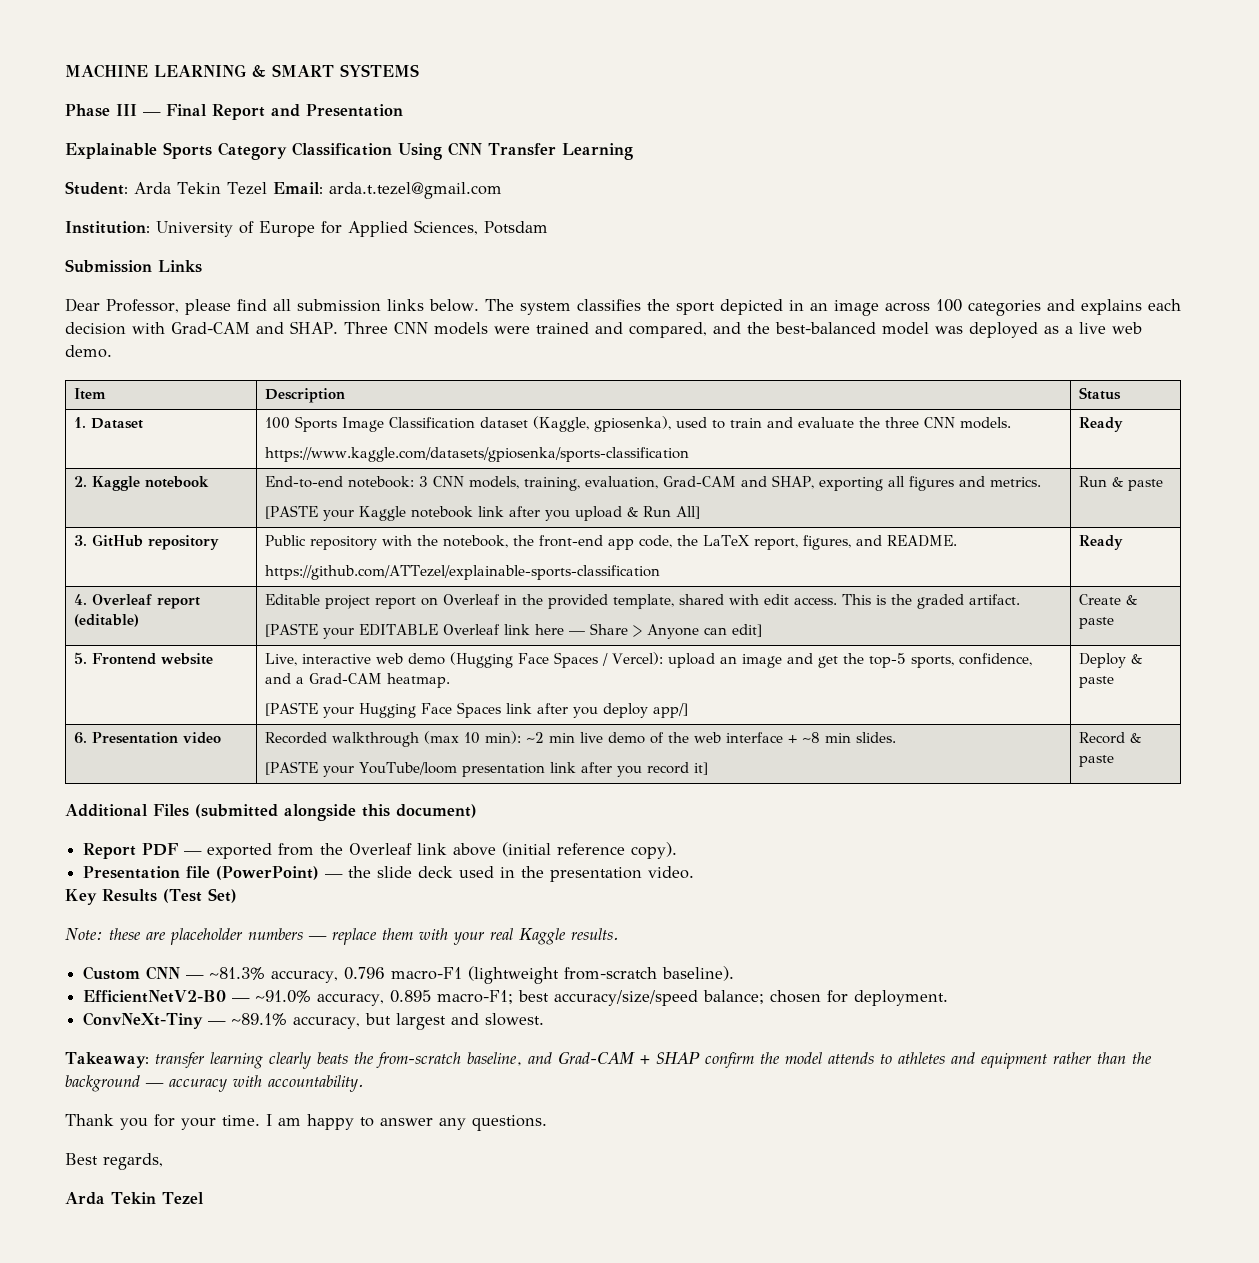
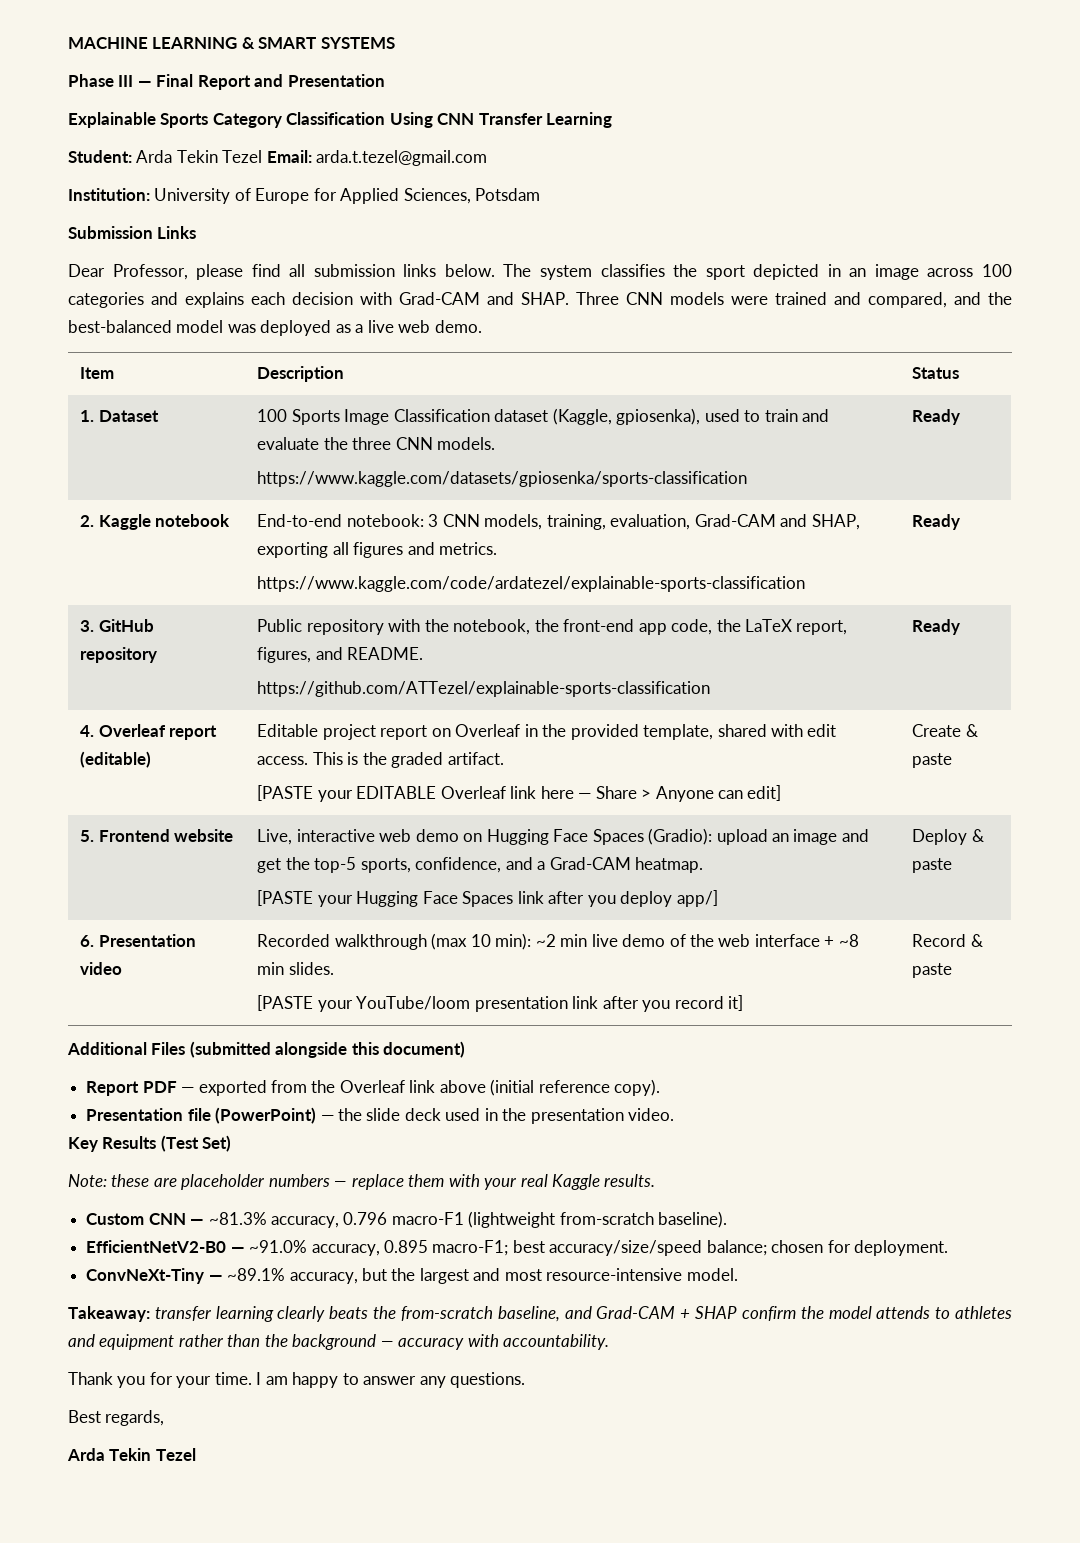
[264,505,700,521] [1078,476,1163,491] [PASTE your Kaggle notebook link after you upload & Run All] | Run & paste -> [257,576,806,592] [912,514,961,530] https://www.kaggle.com/code/ardatezel/explainable-sports-classification | Ready
[449,652,663,668] (Hugging Face Spaces / Vercel): -> [463,828,713,845] on Hugging Face Spaces (Gradio):
(392, 1019) none -> [391,1268,416,1281] the
[485,1013,545,1026] slowest. -> [504,1268,738,1281] most resource-intensive model.

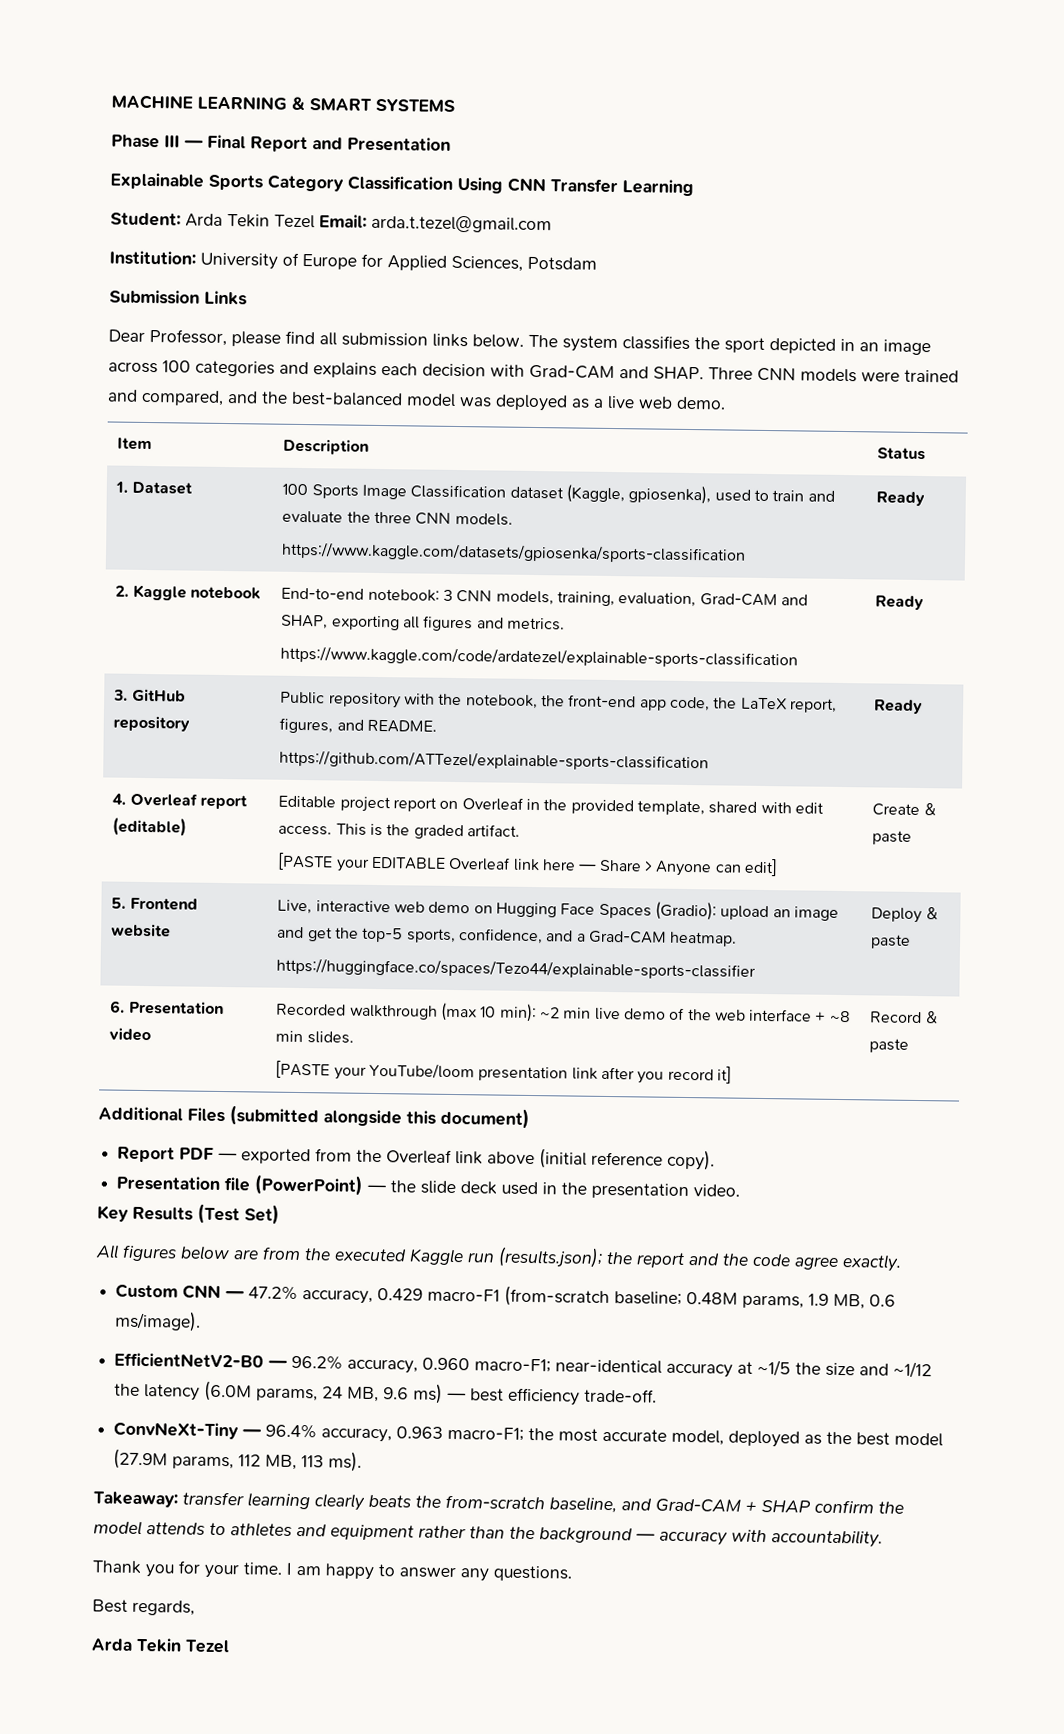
[257,890,718,907] [PASTE your Hugging Face Spaces link after you deploy app/] -> [276,957,757,980] https://huggingface.co/spaces/Tezo44/explainable-sports-classifier
[68,1174,656,1190] [86,1211,728,1228] [86,1240,949,1256] [86,1268,738,1284] Note: these are placeholder numbers — replace them with your real Kaggle results. // Custom CNN — ~81.3% accuracy, 0.796 macro-F1 (lightweight from-scratch baseline). // EfficientNetV2-B0 — ~91.0% accuracy, 0.895 macro-F1; best accuracy/size/speed balance; chosen for deployment. // ConvNeXt-Tiny — ~89.1% accuracy, but the largest and most resource-intensive model. -> [95,1244,902,1272] [115,1283,897,1310] [114,1310,202,1332] [114,1352,933,1379] [114,1380,658,1406] [113,1421,944,1448] [113,1448,363,1472] All figures below are from the executed Kaggle run (results.json); the report and the code agree exactly. // Custom CNN — 47.2% accuracy, 0.429 macro-F1 (from-scratch baseline; 0.48M params, 1.9 MB, 0.6 ms/image). // EfficientNetV2-B0 — 96.2% accuracy, 0.960 macro-F1; near-identical accuracy at ~1/5 the size and ~1/12 the latency (6.0M params, 24 MB, 9.6 ms) — best efficiency trade-off. // ConvNeXt-Tiny — 96.4% accuracy, 0.963 macro-F1; the most accurate model, deployed as the best model (27.9M params, 112 MB, 113 ms).

